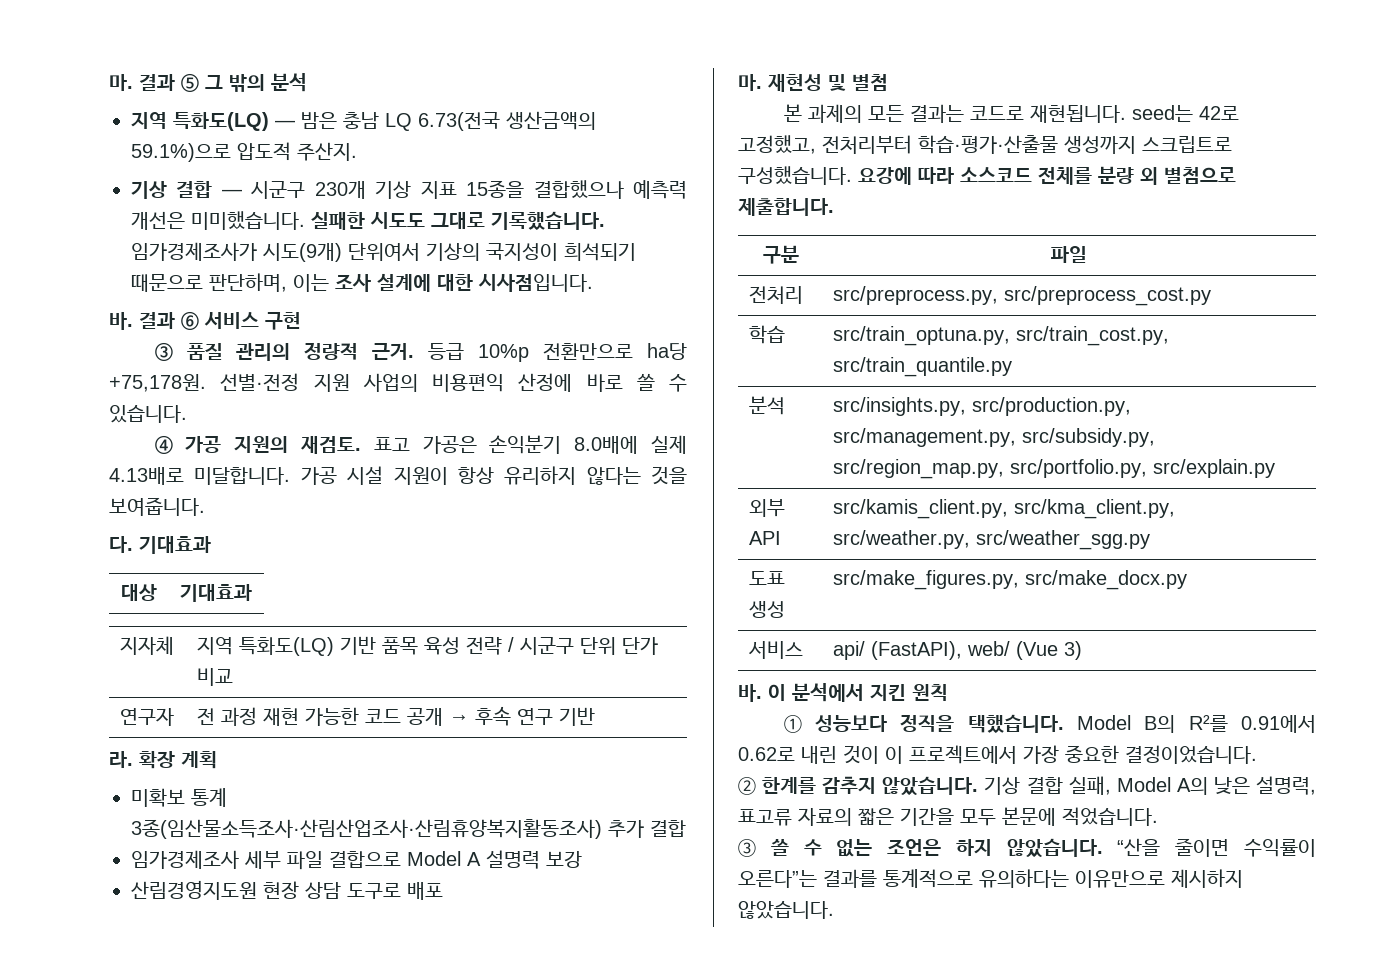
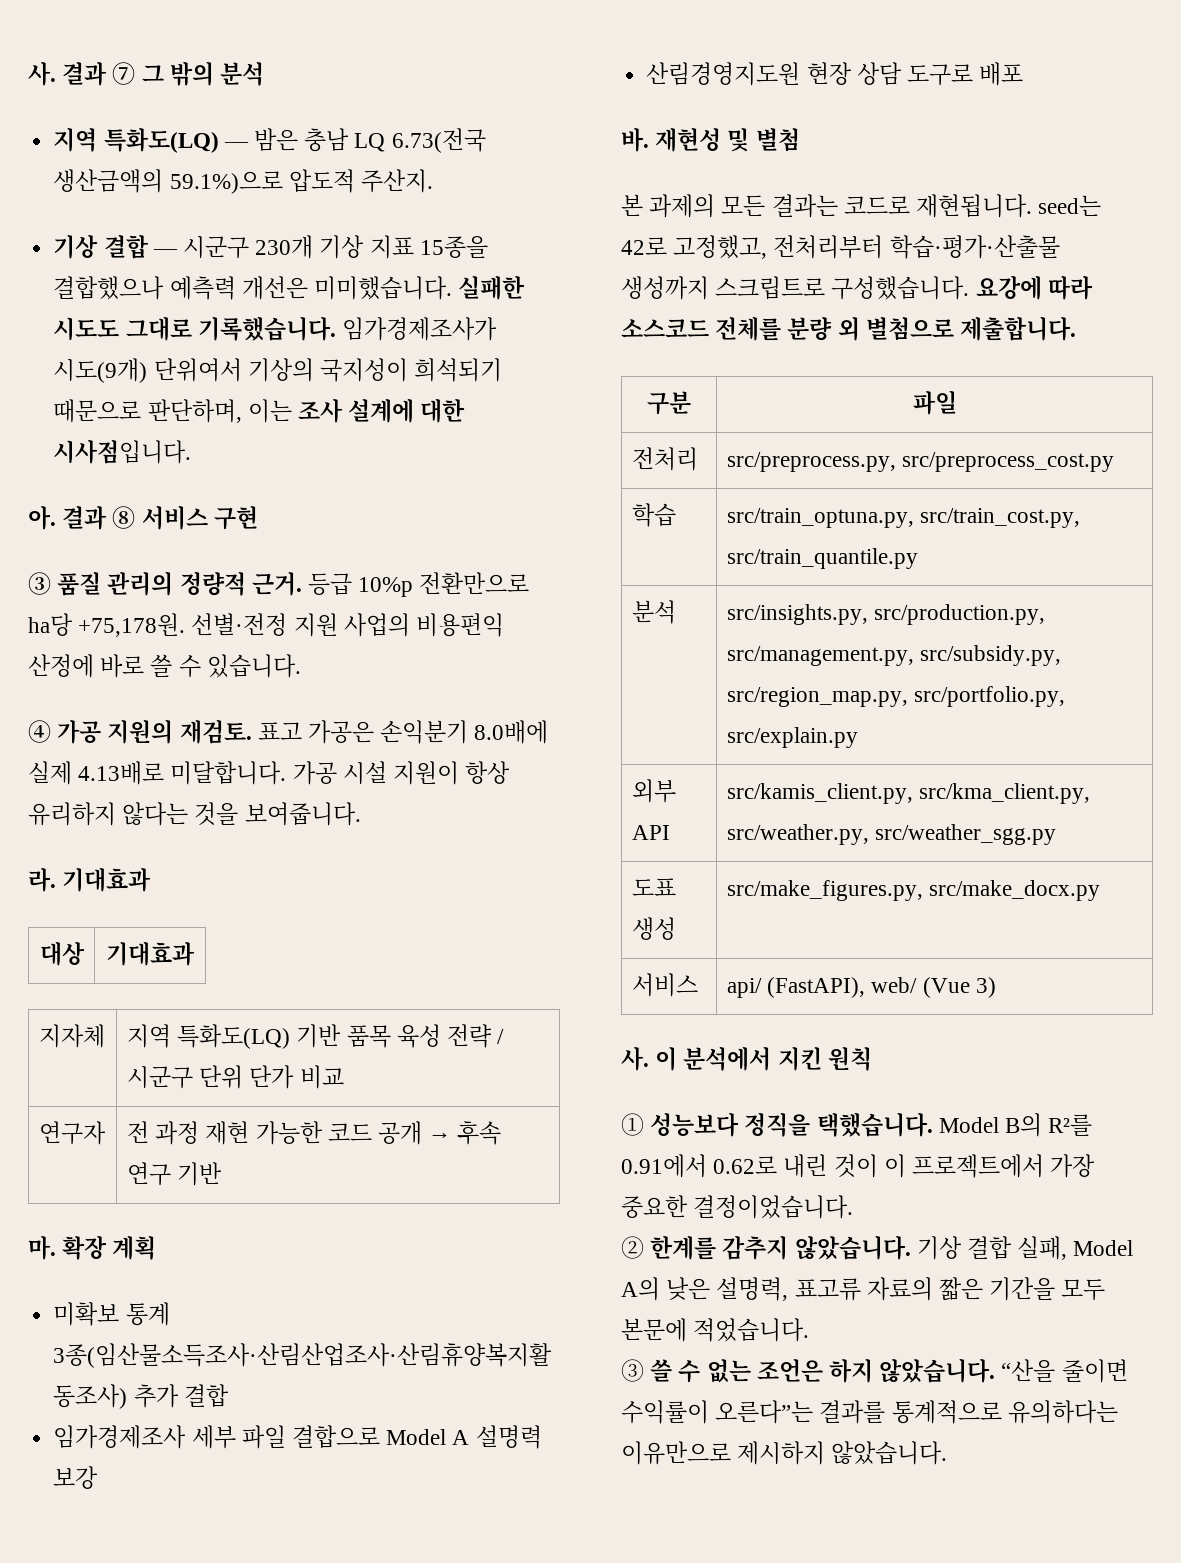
[109,73,199,93] 마. 결과 ⑤ -> [28,62,136,86] 사. 결과 ⑦
[109,311,199,331] 바. 결과 ⑥ -> [28,506,136,530] 아. 결과 ⑧
[109,536,133,553] 다. -> [28,868,56,892] 라.
[109,751,133,768] 라. -> [28,1236,56,1260] 마.
[738,74,762,91] 마. -> [621,128,649,152] 바.
[738,684,762,702] 바. -> [621,1047,649,1071] 사.

